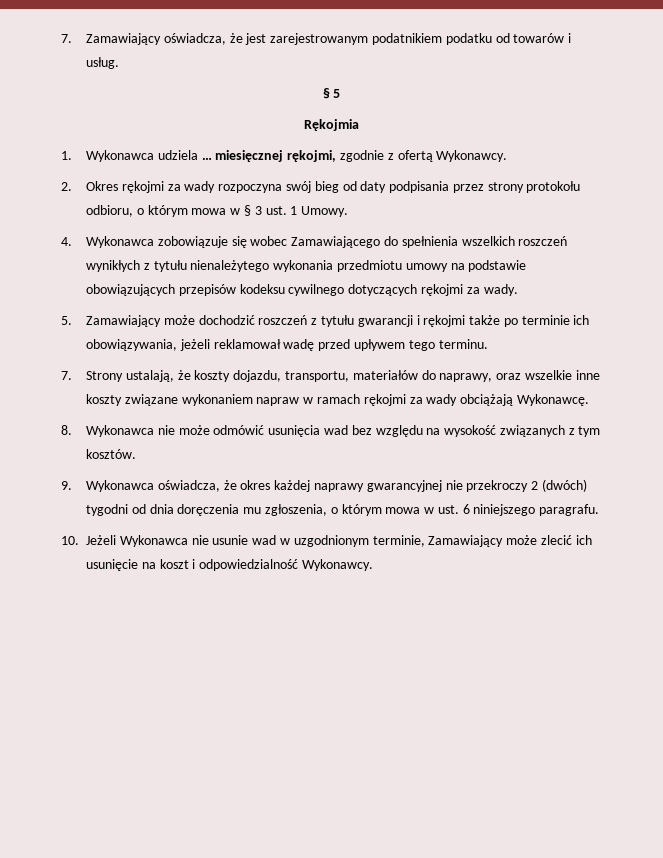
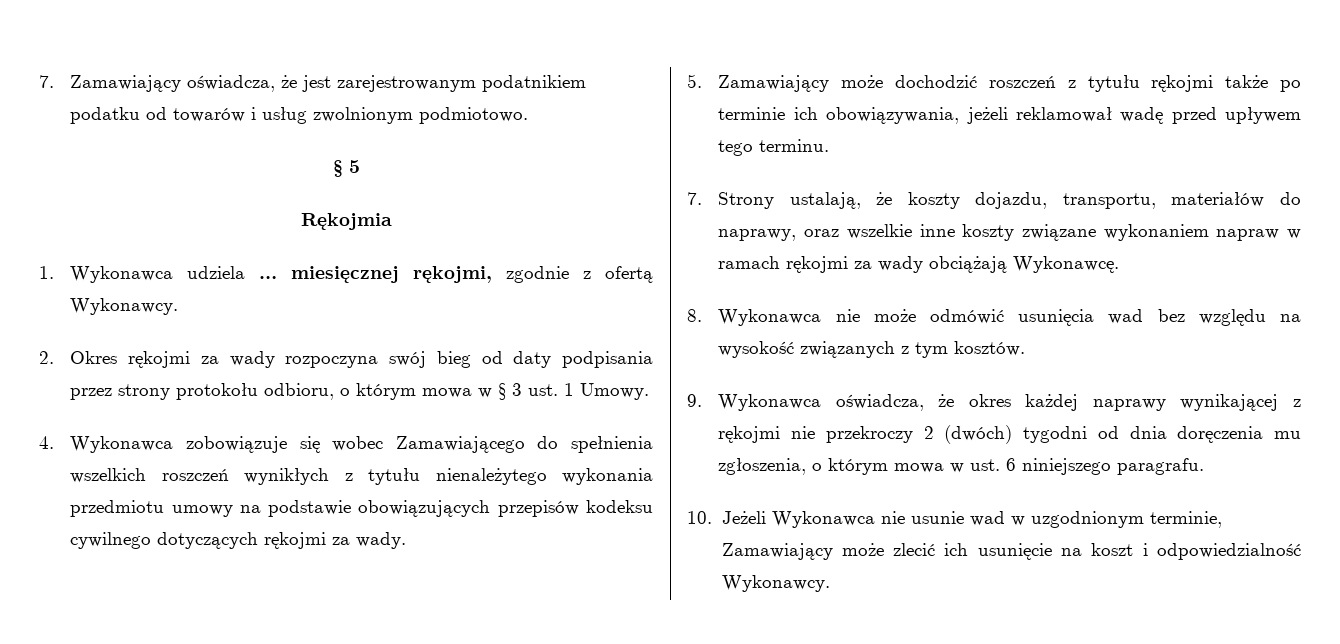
[86,57,120,69] usług. -> [262,107,529,124] usług zwolnionym podmiotowo.
[357,315,420,327] gwarancji i -> (1140, 83) none
[366,480,442,492] gwarancyjnej -> [1180,394,1301,411] [718,426,781,443] wynikającej z rękojmi

